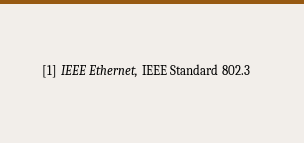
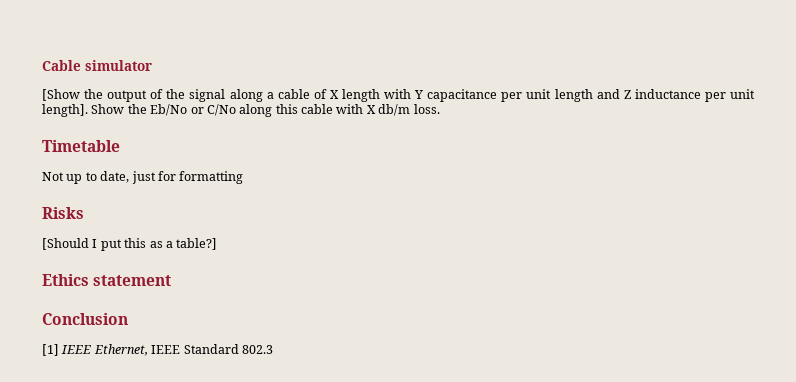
(42, 71) none -> [42,60,152,71] [42,89,755,102] [42,104,440,117] [42,140,120,152] [42,171,244,184] [42,207,84,219] [42,238,218,251] [42,274,172,286] [42,313,128,325] Cable simulator // [Show the output of the signal along a cable of X length with Y capacitance per unit length and Z inductance per unit length]. Show the Eb/No or C/No along this cable with X db/m loss. // Timetable // Not up to date, just for formatting // Risks // [Should I put this as a table?] // Ethics statement // Conclusion //

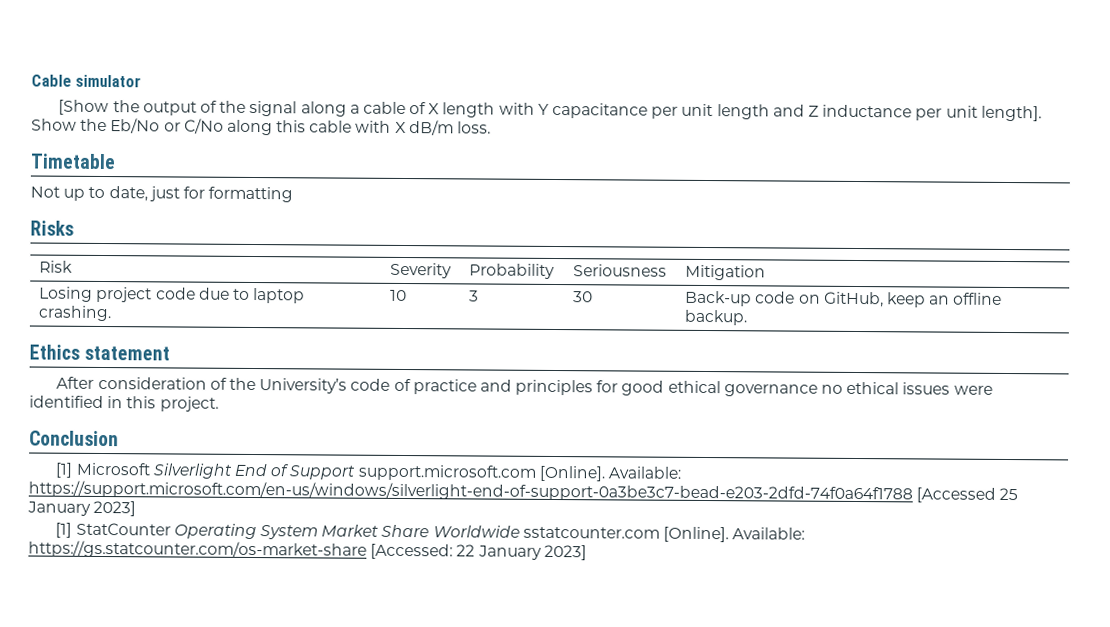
[378,104,411,116] db/m -> [408,120,454,136] dB/m
[42,238,218,251] [42,274,172,286] [42,313,128,325] [42,344,273,356] // [Should I put this as a table?] // Ethics statement // Conclusion // [1] IEEE Ethernet, IEEE Standard 802.3 -> [39,260,74,273] [390,262,453,279] [469,263,556,280] [573,264,668,277] [685,264,767,281] [39,286,306,304] [38,305,113,322] [390,289,408,302] [469,290,480,302] [573,291,594,303] [685,290,1003,308] [684,309,749,326] [29,344,171,361] [56,376,993,397] [29,395,219,412] [29,430,119,447] [55,462,681,482] [28,480,1019,503] [27,500,137,517] [55,522,806,543] [28,540,587,561] // Risk | Severity | Probability | Seriousness | Mitigation // Losing project code due to laptop crashing. | 10 | 3 | 30 | Back-up code on GitHub, keep an offline backup. // Ethics statement // After consideration of the University’s code of practice and principles for good ethical governance no ethical issues were identified in this project. // Conclusion // [1] Microsoft Silverlight End of Support support.microsoft.com [Online]. Available: https://support.microsoft.com/en-us/windows/silverlight-end-of-support-0a3be3c7-bead-e203-2dfd-74f0a64f1788 [Accessed 25 January 2023] // [1] StatCounter Operating System Market Share Worldwide sstatcounter.com [Online]. Available: https://gs.statcounter.com/os-market-share [Accessed: 22 January 2023]

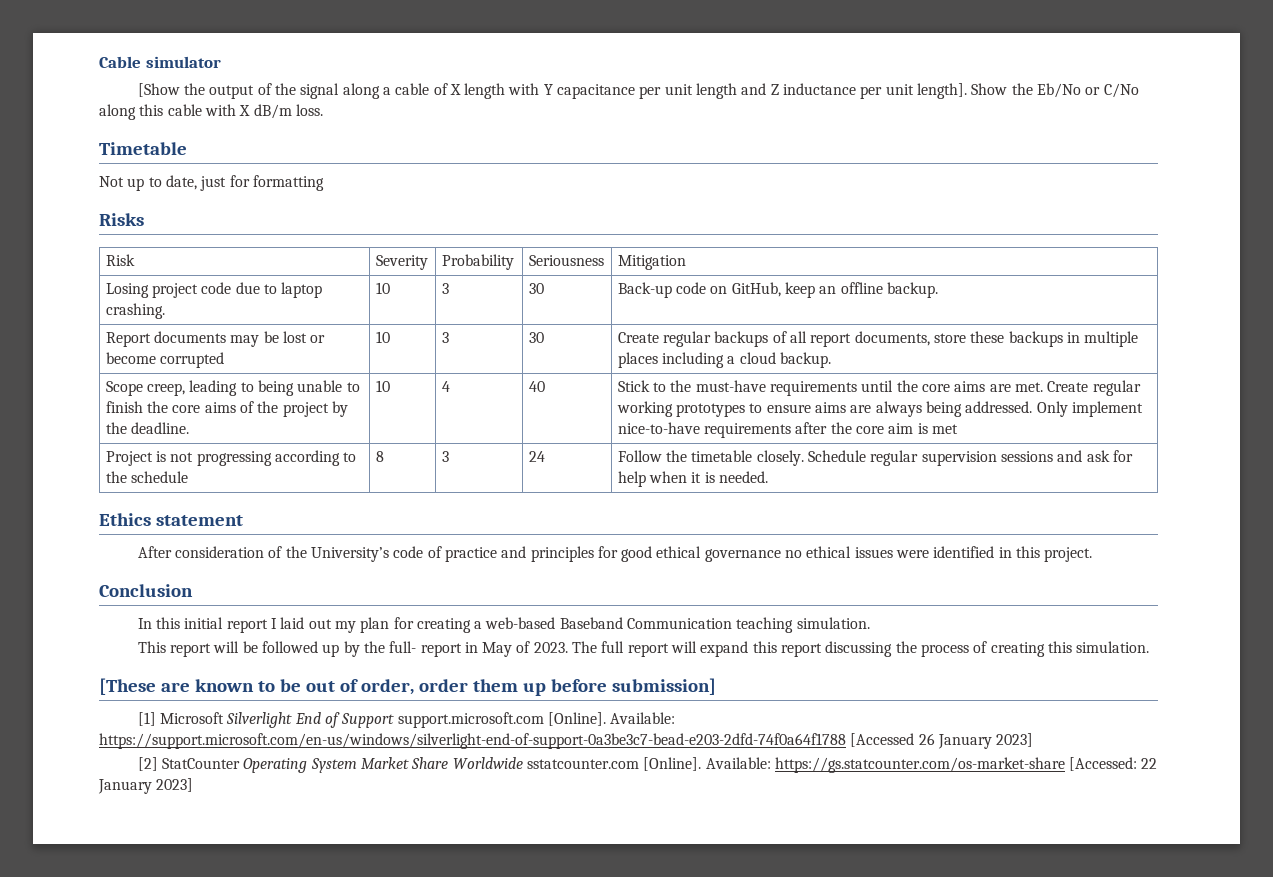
(749, 317) none -> [105,331,326,347] [105,352,225,368] [375,331,390,343] [441,332,449,343] [528,332,544,343] [617,331,1139,347] [617,352,832,368] [105,380,360,396] [105,401,348,417] [105,422,190,434] [375,380,390,392] [441,381,450,392] [528,381,545,392] [617,380,1141,396] [616,401,1143,417] [617,422,958,438] [105,450,357,466] [105,471,189,483] [375,451,384,462] [441,451,449,462] [528,451,545,462] [617,450,1133,466] [617,471,769,487] // Report documents may be lost or become corrupted | 10 | 3 | 30 | Create regular backups of all report documents, store these backups in multiple places including a cloud backup. // Scope creep, leading to being unable to finish the core aims of the project by the deadline. | 10 | 4 | 40 | Stick to the must-have requirements until the core aims are met. Create regular working prototypes to ensure aims are always being addressed. Only implement nice-to-have requirements after the core aim is met // Project is not progressing according to the schedule | 8 | 3 | 24 | Follow the timetable closely. Schedule regular supervision sessions and ask for help when it is needed.
(119, 438) none -> [137,617,870,633] [137,641,1150,657] [99,678,716,696] // In this initial report I laid out my plan for creating a web-based Baseband Communication teaching simulation. // This report will be followed up by the full- report in May of 2023. The full report will expand this report discussing the process of creating this simulation. // [These are known to be out of order, order them up before submission]
[999,487,1019,501] 25 -> [918,733,935,745] 26
[55,522,73,538] [1] -> [137,757,158,771] [2]

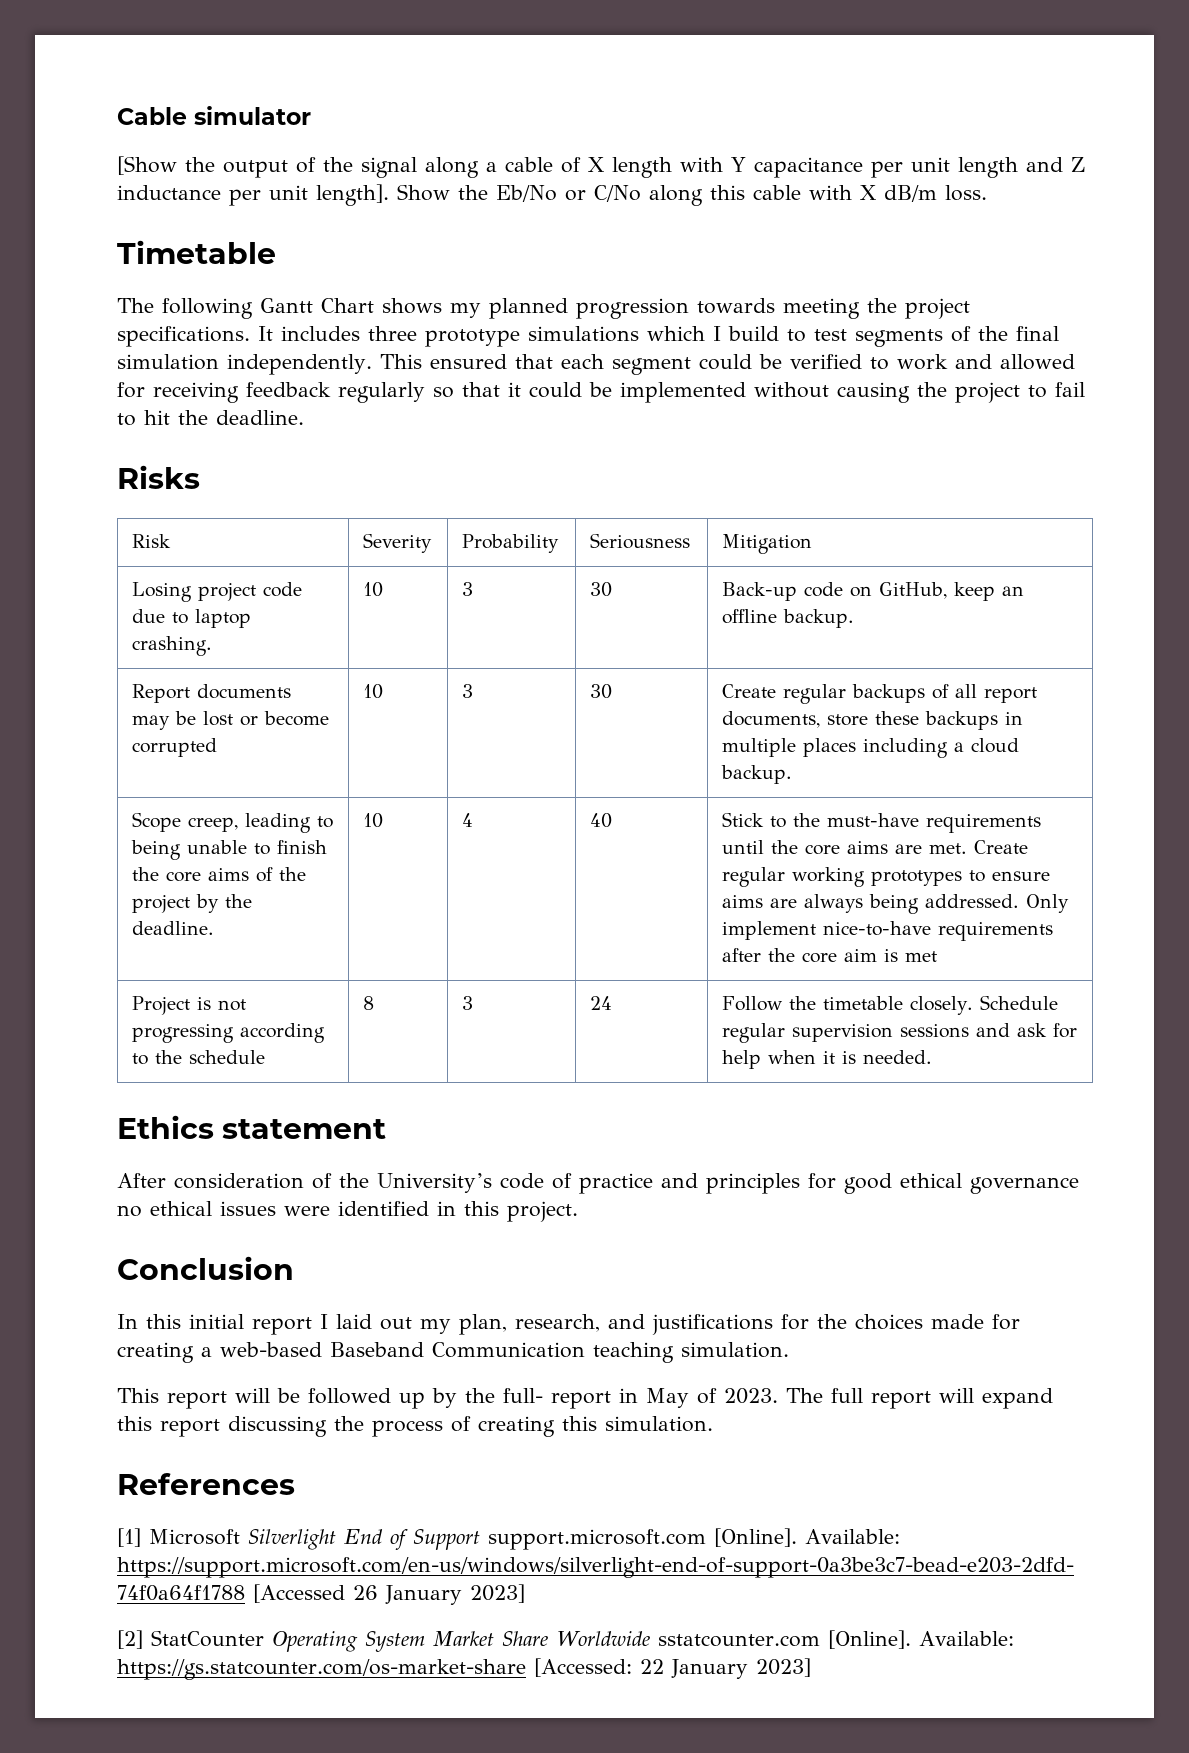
[99,175,324,191] Not up to date, just for formatting -> [117,298,970,319] [117,326,1059,347] [117,354,1075,375] [117,382,1085,403] [117,410,304,426] The following Gantt Chart shows my planned progression towards meeting the project specifications. It includes three prototype simulations which I build to test segments of the final simulation independently. This ensured that each segment could be verified to work and allowed for receiving feedback regularly so that it could be implemented without causing the project to fail to hit the deadline.
[360,617,390,633] plan -> [459,1314,984,1335] plan, research, and justifications for the choices made
[99,678,716,696] [These are known to be out of order, order them up before submission] -> [117,1473,295,1495] References

